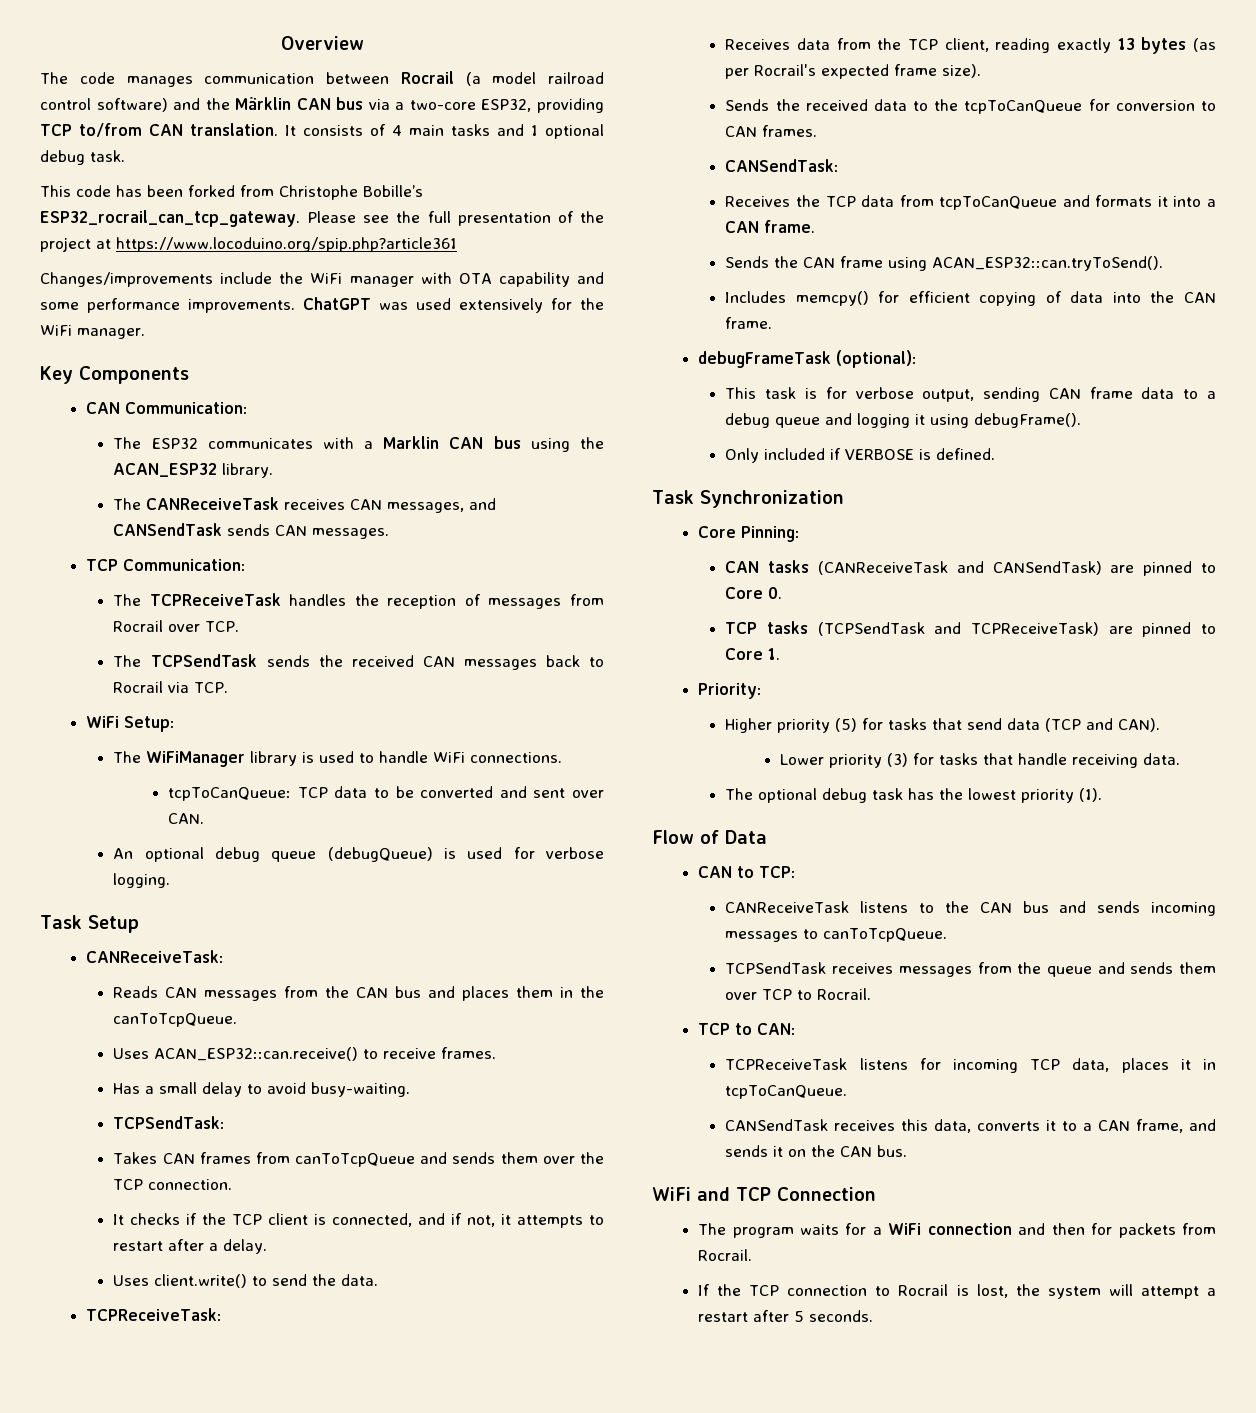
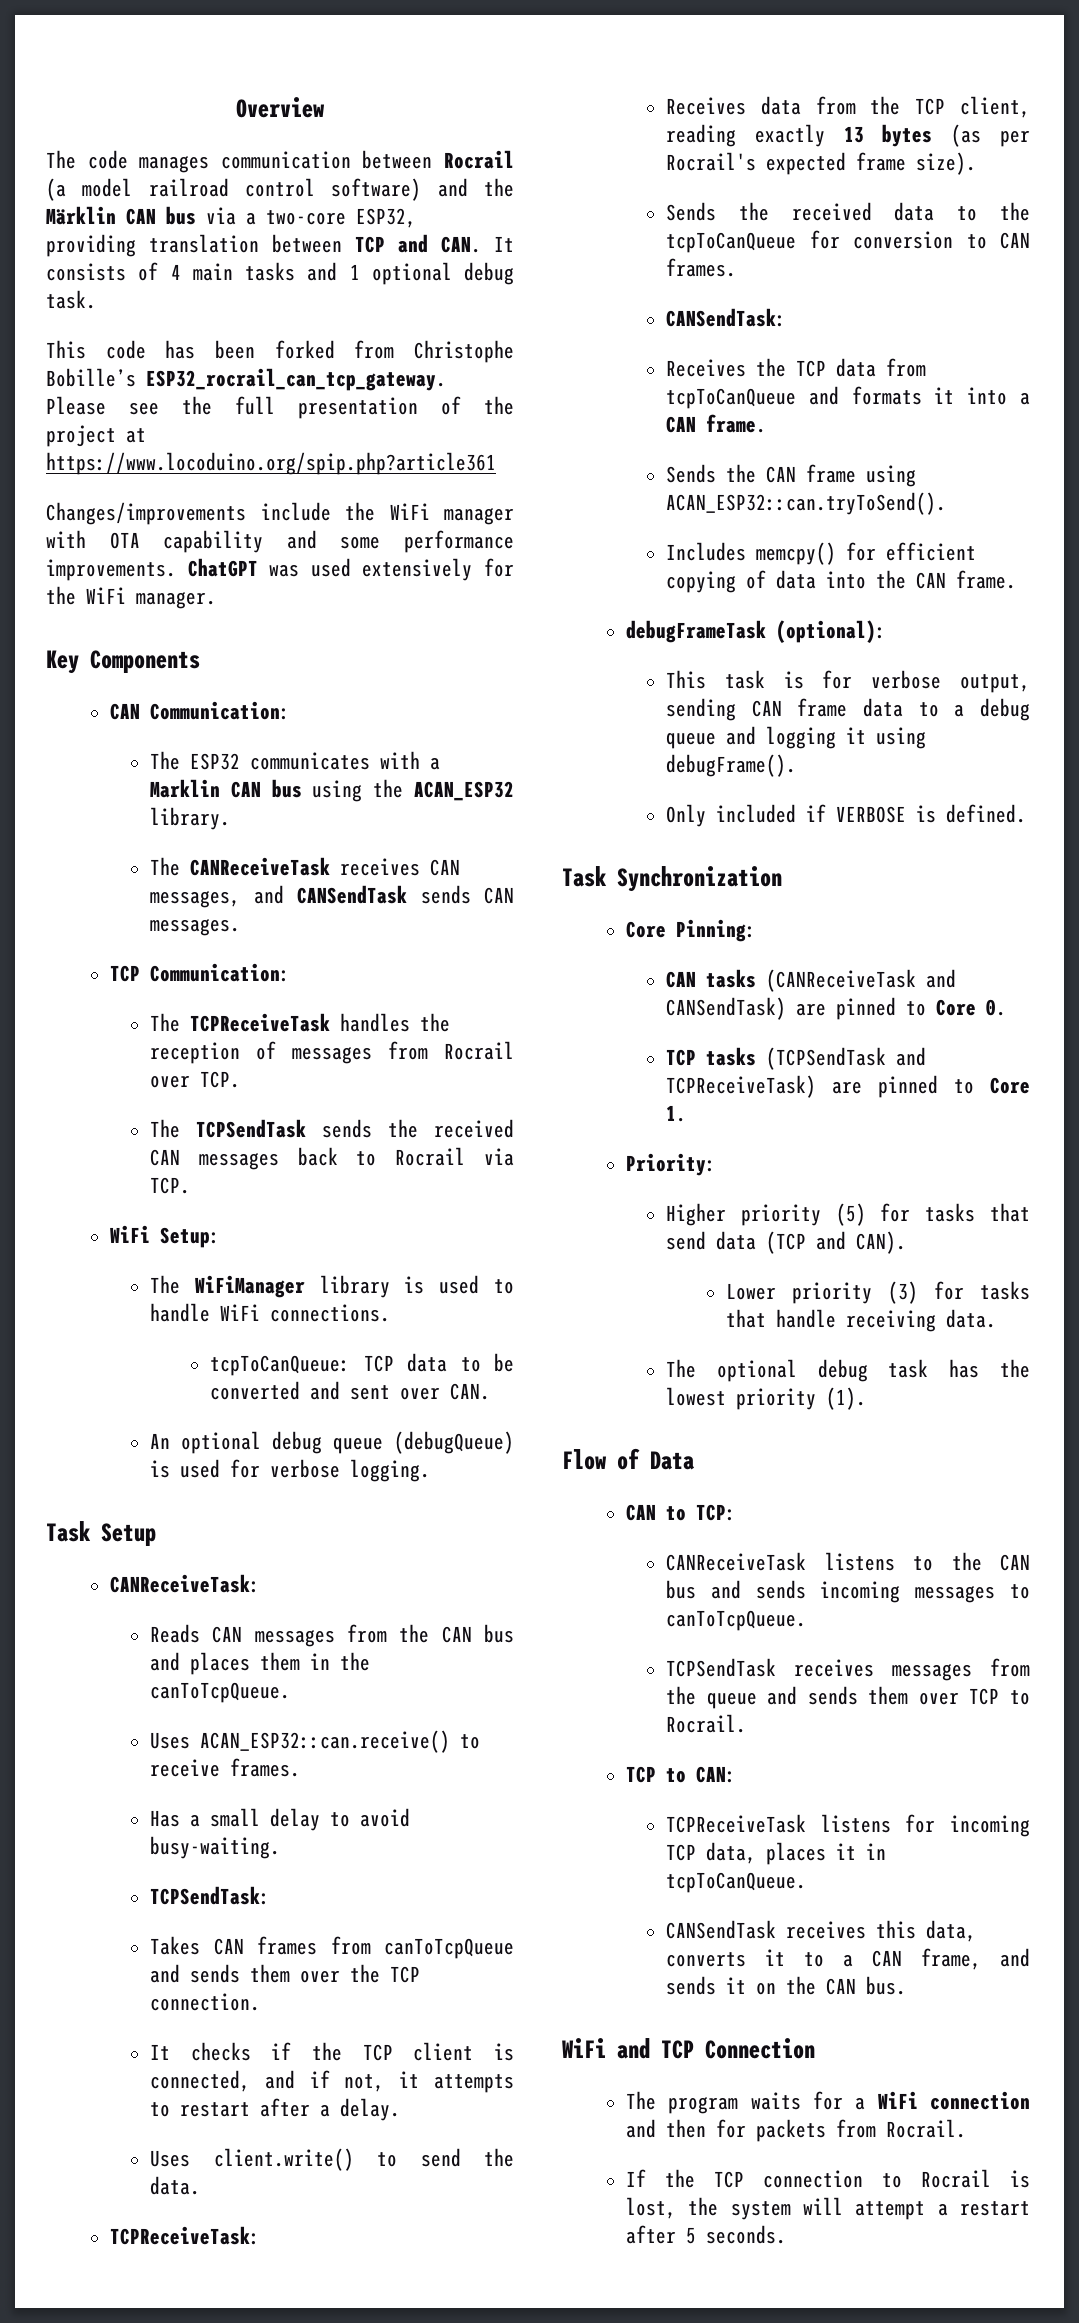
[40,123,278,137] TCP to/from CAN translation. -> [149,234,481,253] translation between TCP and CAN.

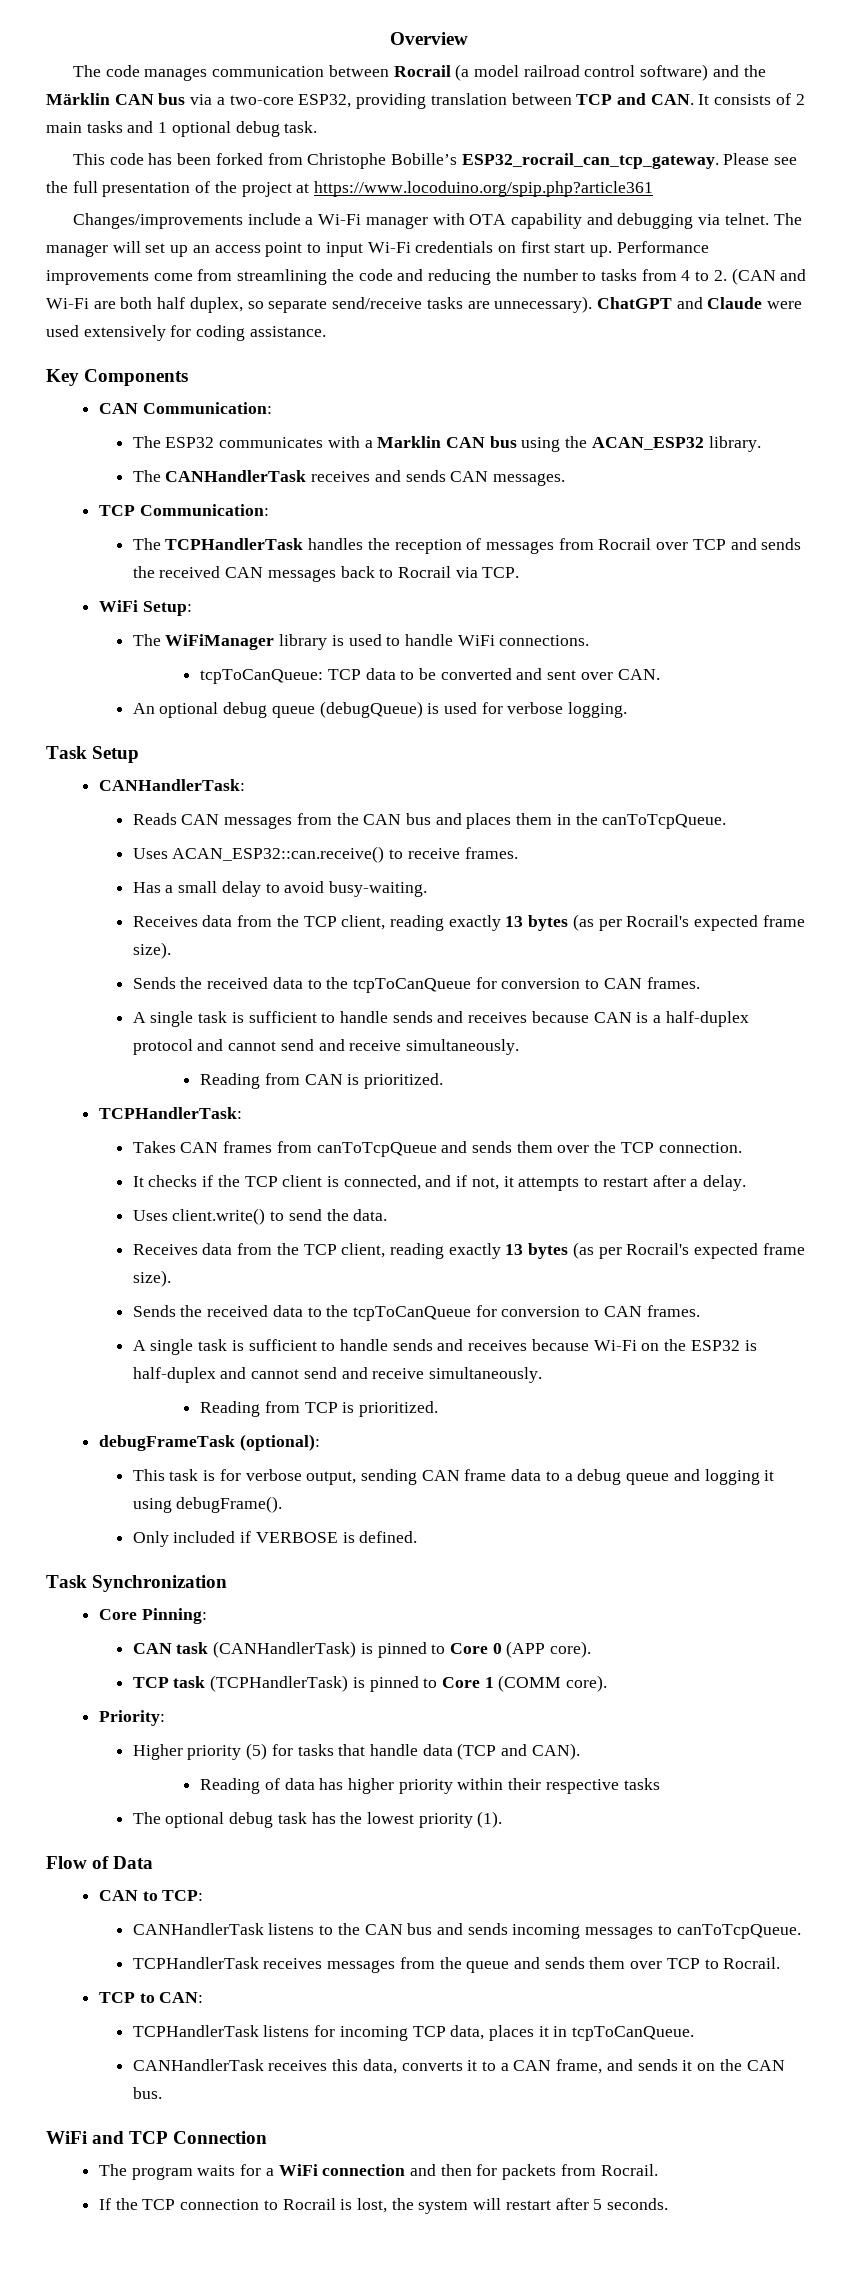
[170,264,181,280] 4 -> [795,94,805,105] 2
[345,502,430,521] the WiFi -> [305,214,362,225] a Wi-Fi
[340,530,514,553] [46,558,514,581] [46,586,216,609] some performance improvements. ChatGPT was used extensively for the WiFi manager. -> [617,213,802,229] [46,241,709,257] [46,268,807,285] [46,296,803,313] [46,325,326,341] debugging via telnet. The manager will set up an access point to input Wi-Fi credentials on first start up. Performance improvements come from streamlining the code and reducing the number to tasks from 4 to 2. (CAN and Wi-Fi are both half duplex, so separate send/receive tasks are unnecessary). ChatGPT and Claude were used extensively for coding assistance.
[190,857,461,876] [150,885,408,908] CANReceiveTask receives CAN messages, and CANSendTask -> [165,470,401,482] CANHandlerTask receives and
[190,1013,331,1032] TCPReceiveTask -> [165,538,304,550] TCPHandlerTask
[200,1071,241,1088] [150,1119,307,1138] TCP. // The TCPSendTask -> [692,538,757,550] TCP and
[109,1574,260,1593] CANReceiveTask: -> [98,779,245,791] CANHandlerTask:
[150,1886,271,1905] TCPSendTask: -> [132,914,805,931] [132,942,171,959] [132,977,700,993] [132,1011,749,1027] [132,1039,520,1055] [200,1073,444,1089] [98,1107,242,1119] Receives data from the TCP client, reading exactly 13 bytes (as per Rocrail's expected frame size). // Sends the received data to the tcpToCanQueue for conversion to CAN frames. // A single task is sufficient to handle sends and receives because CAN is a half-duplex protocol and cannot send and receive simultaneously. // Reading from CAN is prioritized. // TCPHandlerTask:
[109,2226,260,2245] // TCPReceiveTask: -> (388, 1215) none
[666,308,787,327] [666,358,927,377] [666,386,1030,409] [666,414,767,433] [666,464,917,487] [666,492,947,515] [666,542,977,565] [666,570,1017,593] CANSendTask: // Receives the TCP data from tcpToCanQueue and formats it into a CAN frame. // Sends the CAN frame using ACAN_ESP32::can.tryToSend(). // Includes memcpy() for efficient copying of data into the CAN frame. -> [132,1339,757,1355] [132,1367,543,1383] [200,1401,439,1417] A single task is sufficient to handle sends and receives because Wi-Fi on the ESP32 is half-duplex and cannot send and receive simultaneously. // Reading from TCP is prioritized.
[706,969,957,992] [666,997,1007,1020] [666,1047,927,1070] [666,1075,1030,1098] [666,1105,687,1122] tasks (CANReceiveTask and CANSendTask) are pinned to Core 0. // TCP tasks (TCPSendTask and TCPReceiveTask) are pinned to Core 1. -> [176,1641,592,1658] [132,1675,608,1692] task (CANHandlerTask) is pinned to Core 0 (APP core). // TCP task (TCPHandlerTask) is pinned to Core 1 (COMM core).
[666,1231,707,1250] send -> [370,1744,419,1756] handle
[726,1281,1030,1304] [726,1309,997,1332] Lower priority (3) for tasks that handle receiving data. -> [200,1778,660,1794] Reading of data has higher priority within their respective tasks
[666,1552,807,1571] CANReceiveTask -> [132,1923,264,1935] CANHandlerTask
[666,1658,777,1677] TCPSendTask -> [132,1957,259,1969] TCPHandlerTask
[666,1814,807,1833] TCPReceiveTask -> [132,2025,259,2037] TCPHandlerTask
[666,1920,777,1939] CANSendTask -> [132,2059,264,2071] CANHandlerTask
[855,2201,948,2220] attempt a -> (502, 2204) none

